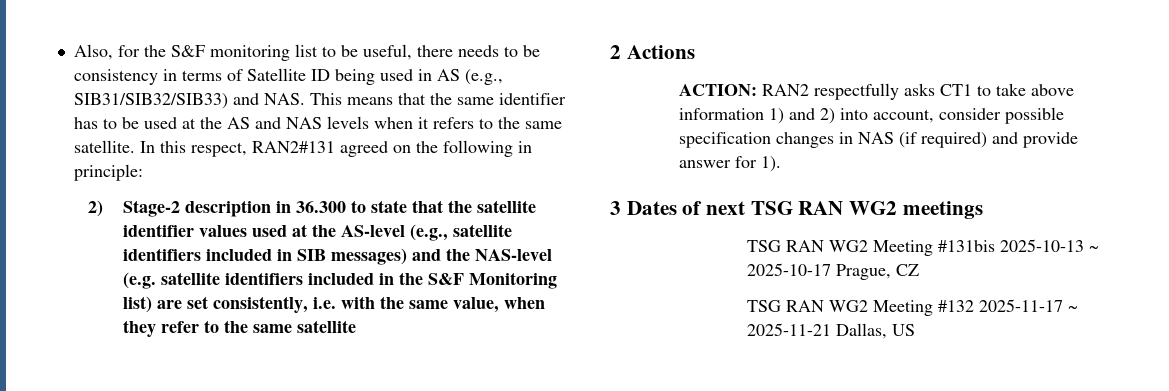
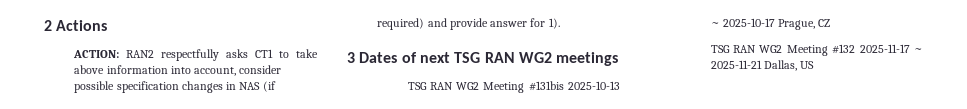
[73,44,540,61] [73,68,503,85] [73,93,566,109] [73,116,562,129] [73,140,532,157] [73,164,143,181] [88,200,536,217] [122,224,512,241] [122,248,552,265] [122,272,557,289] [122,296,545,313] [122,320,356,337] Also, for the S&F monitoring list to be useful, there needs to be consistency in terms of Satellite ID being used in AS (e.g., SIB31/SIB32/SIB33) and NAS. This means that the same identifier has to be used at the AS and NAS levels when it refers to the same satellite. In this respect, RAN2#131 agreed on the following in principle: // 2) Stage-2 description in 36.300 to state that the satellite identifier values used at the AS-level (e.g., satellite identifiers included in SIB messages) and the NAS-level (e.g. satellite identifiers included in the S&F Monitoring list) are set consistently, i.e. with the same value, when they refer to the same satellite // -> (44, 25) none
[768,108,835,124] 1) and 2) -> (168, 69) none

